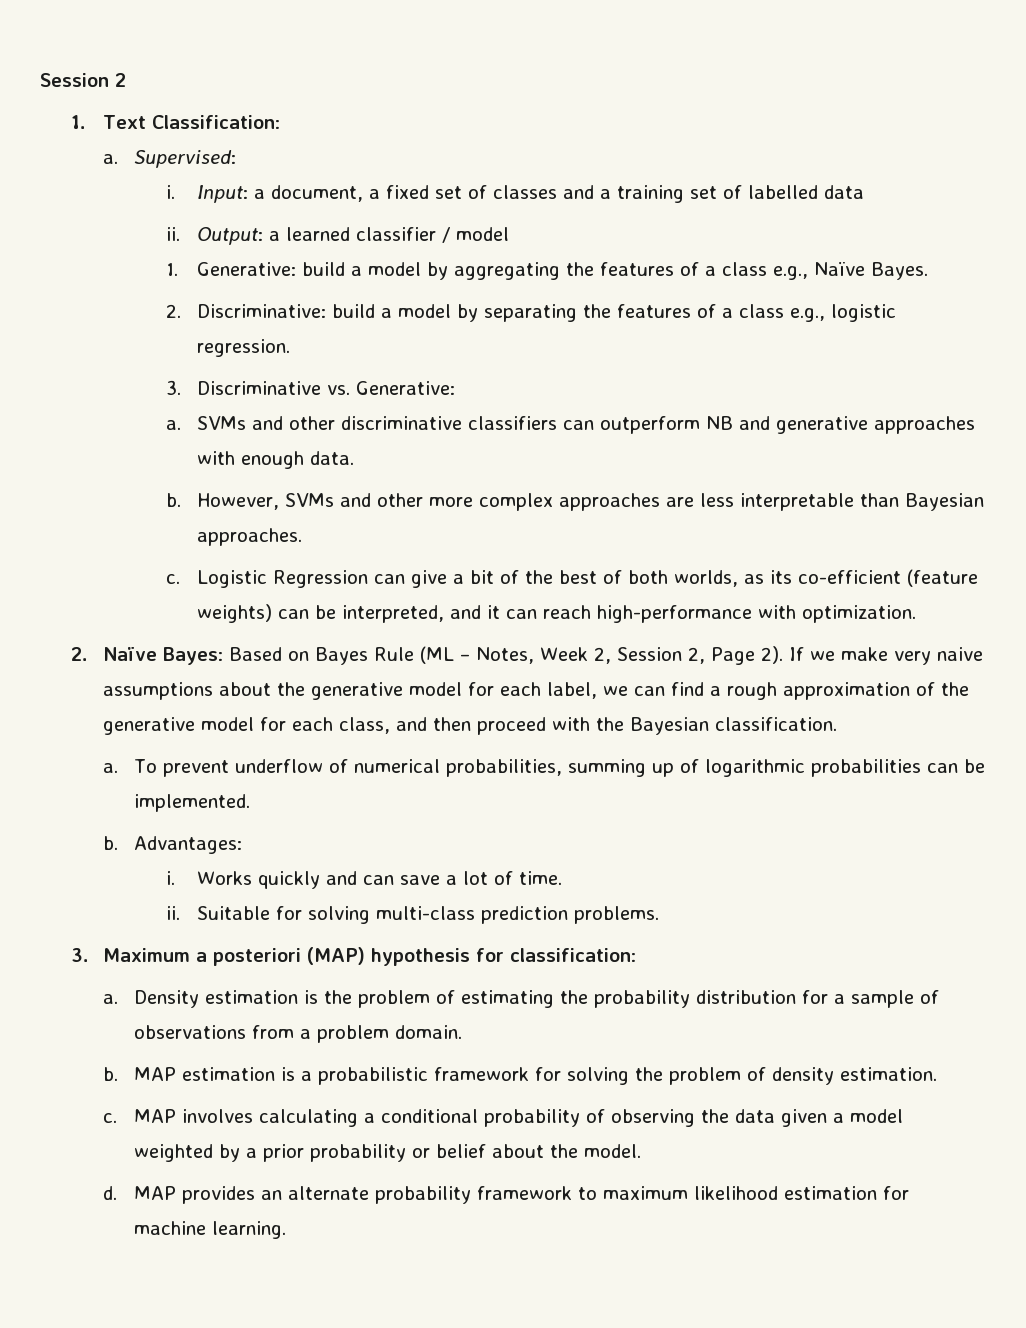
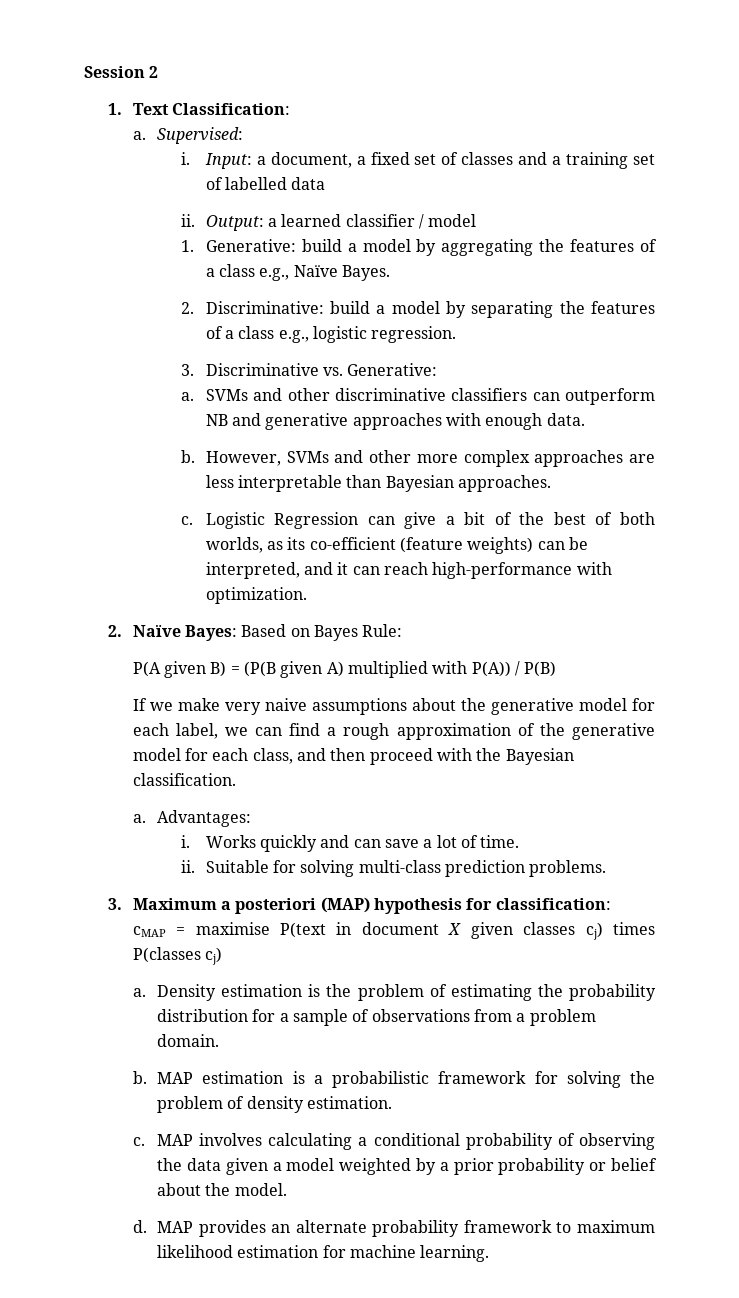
[373,646,783,665] Rule (ML – Notes, Week 2, Session 2, Page 2). -> [362,624,403,637] [132,661,557,678] Rule: // P(A given B) = (P(B given A) multiplied with P(A)) / P(B) //
[134,759,986,777] [134,794,251,812] [102,836,118,850] To prevent underflow of numerical probabilities, summing up of logarithmic probabilities can be implemented. // b. -> (146, 818) none
(636, 955) none -> [132,922,656,940] [132,947,223,965] // cMAP = maximise P(text in document X given classes cj) times P(classes cj)

